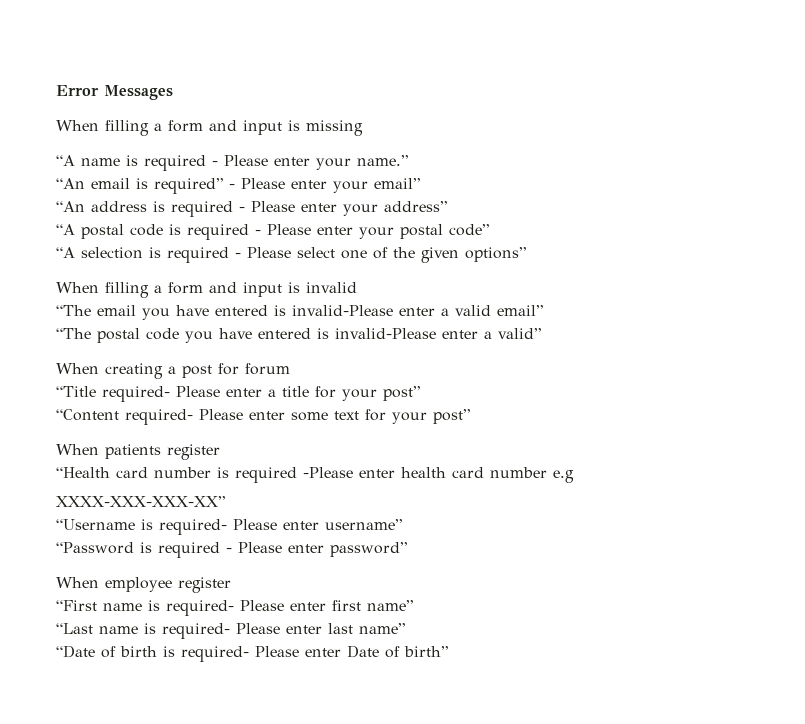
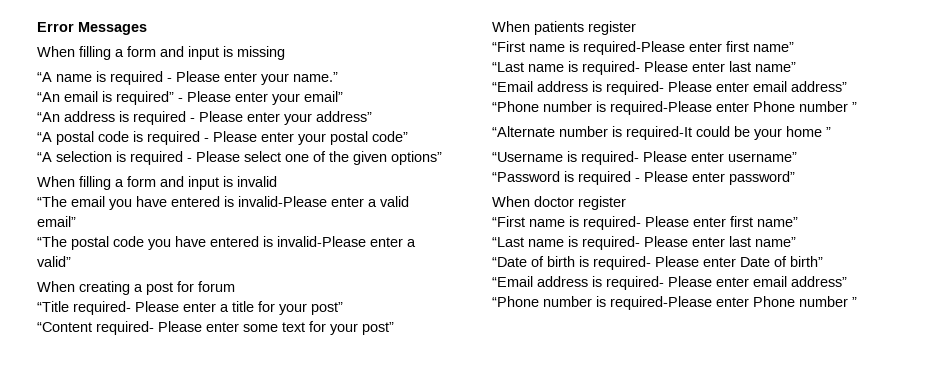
[56,467,574,483] [56,496,225,507] “Health card number is required -Please enter health card number e.g // XXXX-XXX-XXX-XX” -> [492,41,794,55] [492,61,796,75] [492,81,847,95] [492,101,857,115] [492,126,831,140] “First name is required-Please enter first name” // “Last name is required- Please enter last name” // “Email address is required- Please enter email address” // “Phone number is required-Please enter Phone number ” // “Alternate number is required-It could be your home ”
[105,577,172,592] employee -> [534,196,574,207] doctor
(448, 651) none -> [492,276,847,290] [492,296,857,310] // “Email address is required- Please enter email address” // “Phone number is required-Please enter Phone number ”

